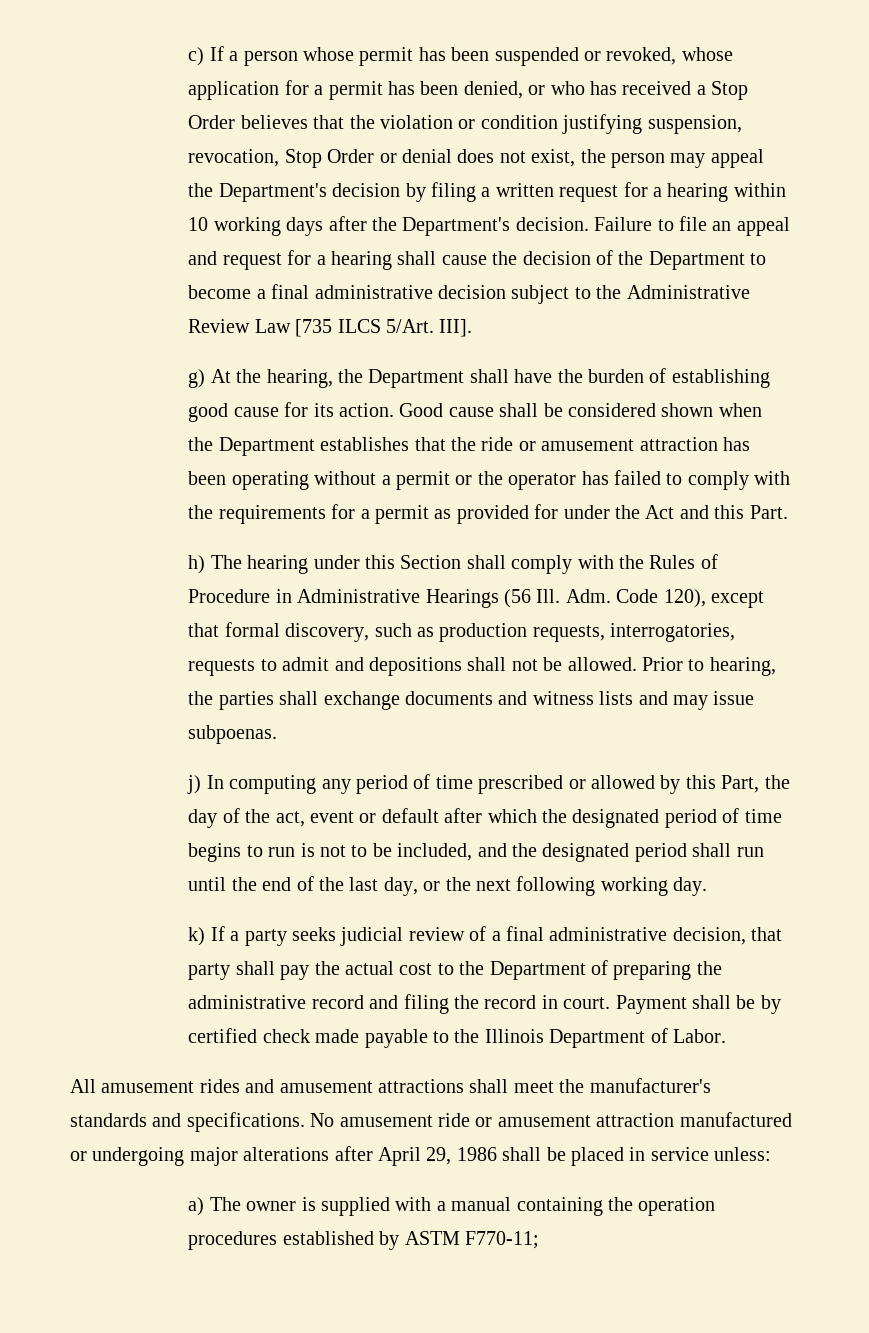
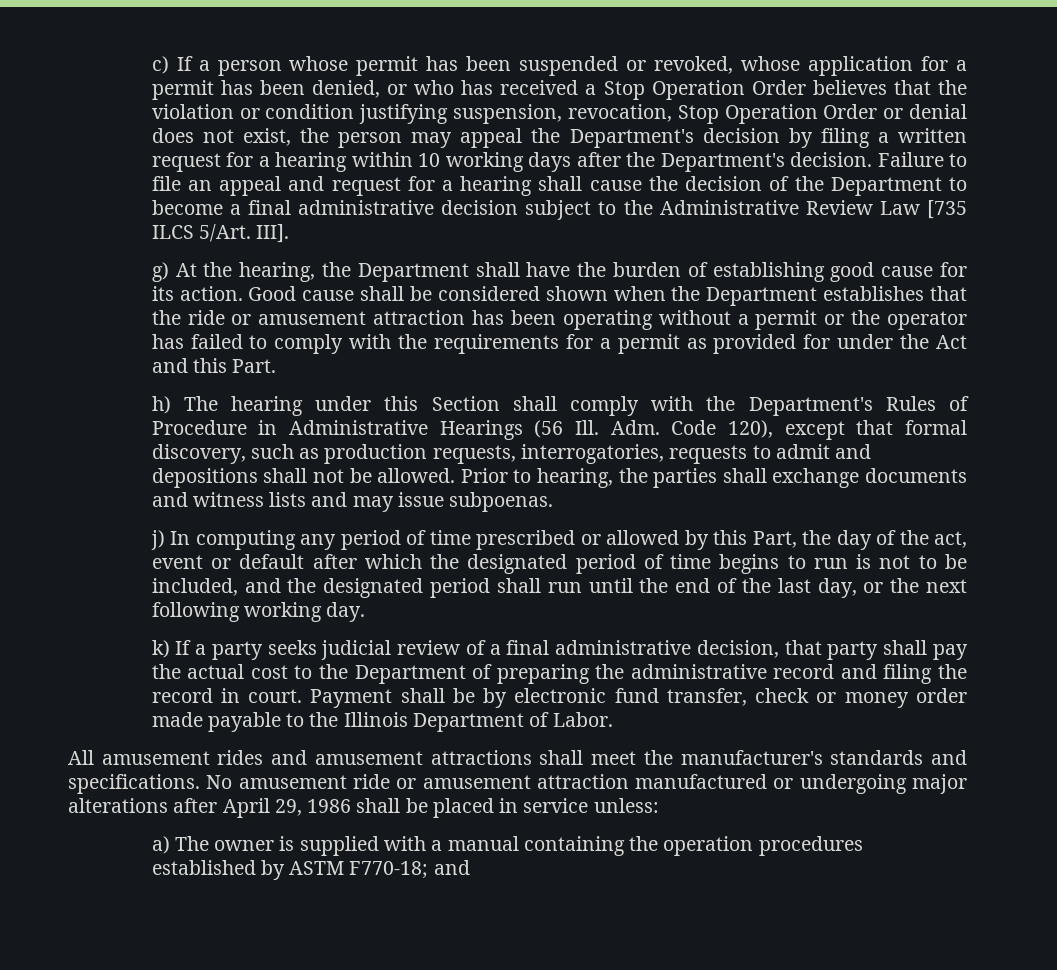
(749, 90) none -> [651,80,745,100] Operation
(322, 158) none -> [724,104,818,124] Operation
(644, 562) none -> [748,397,873,416] Department's
[188,1028,310,1043] certified check -> [514,688,968,708] electronic fund transfer, check or money order
[464,1231,539,1249] F770-11; -> [349,860,470,879] F770-18; and

